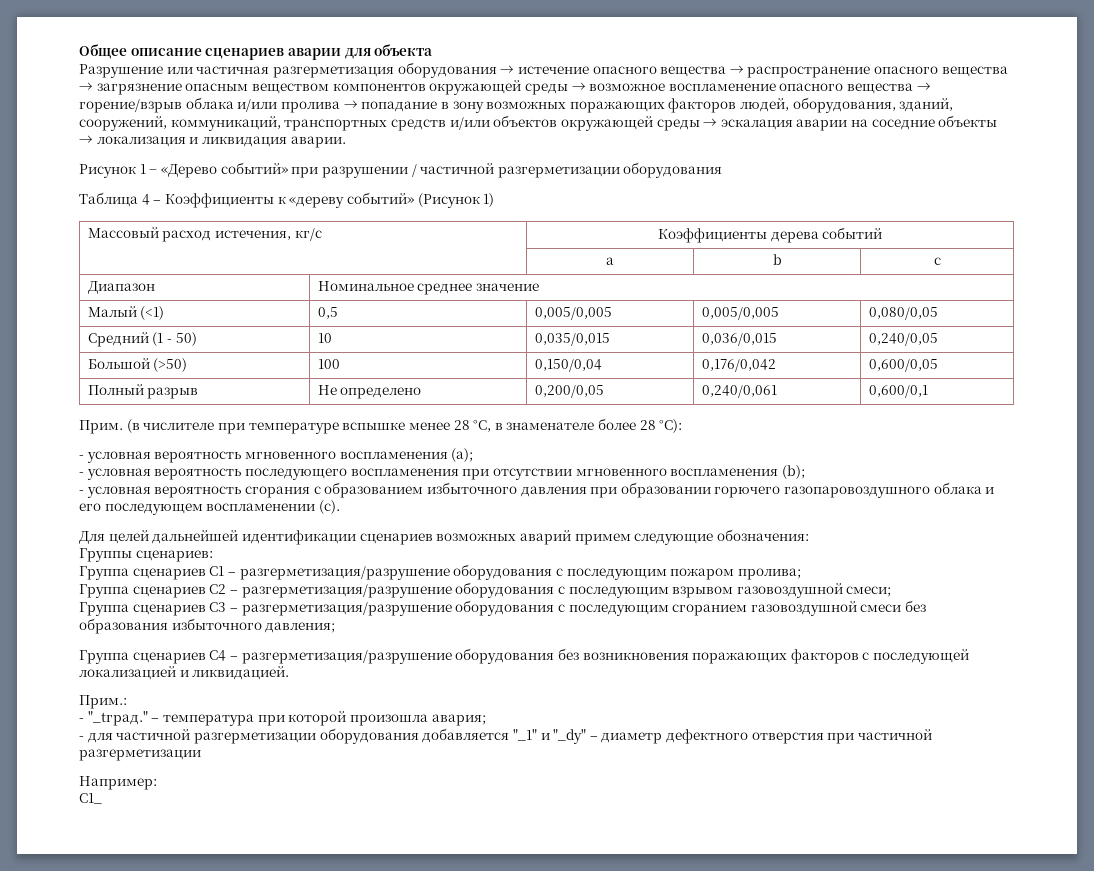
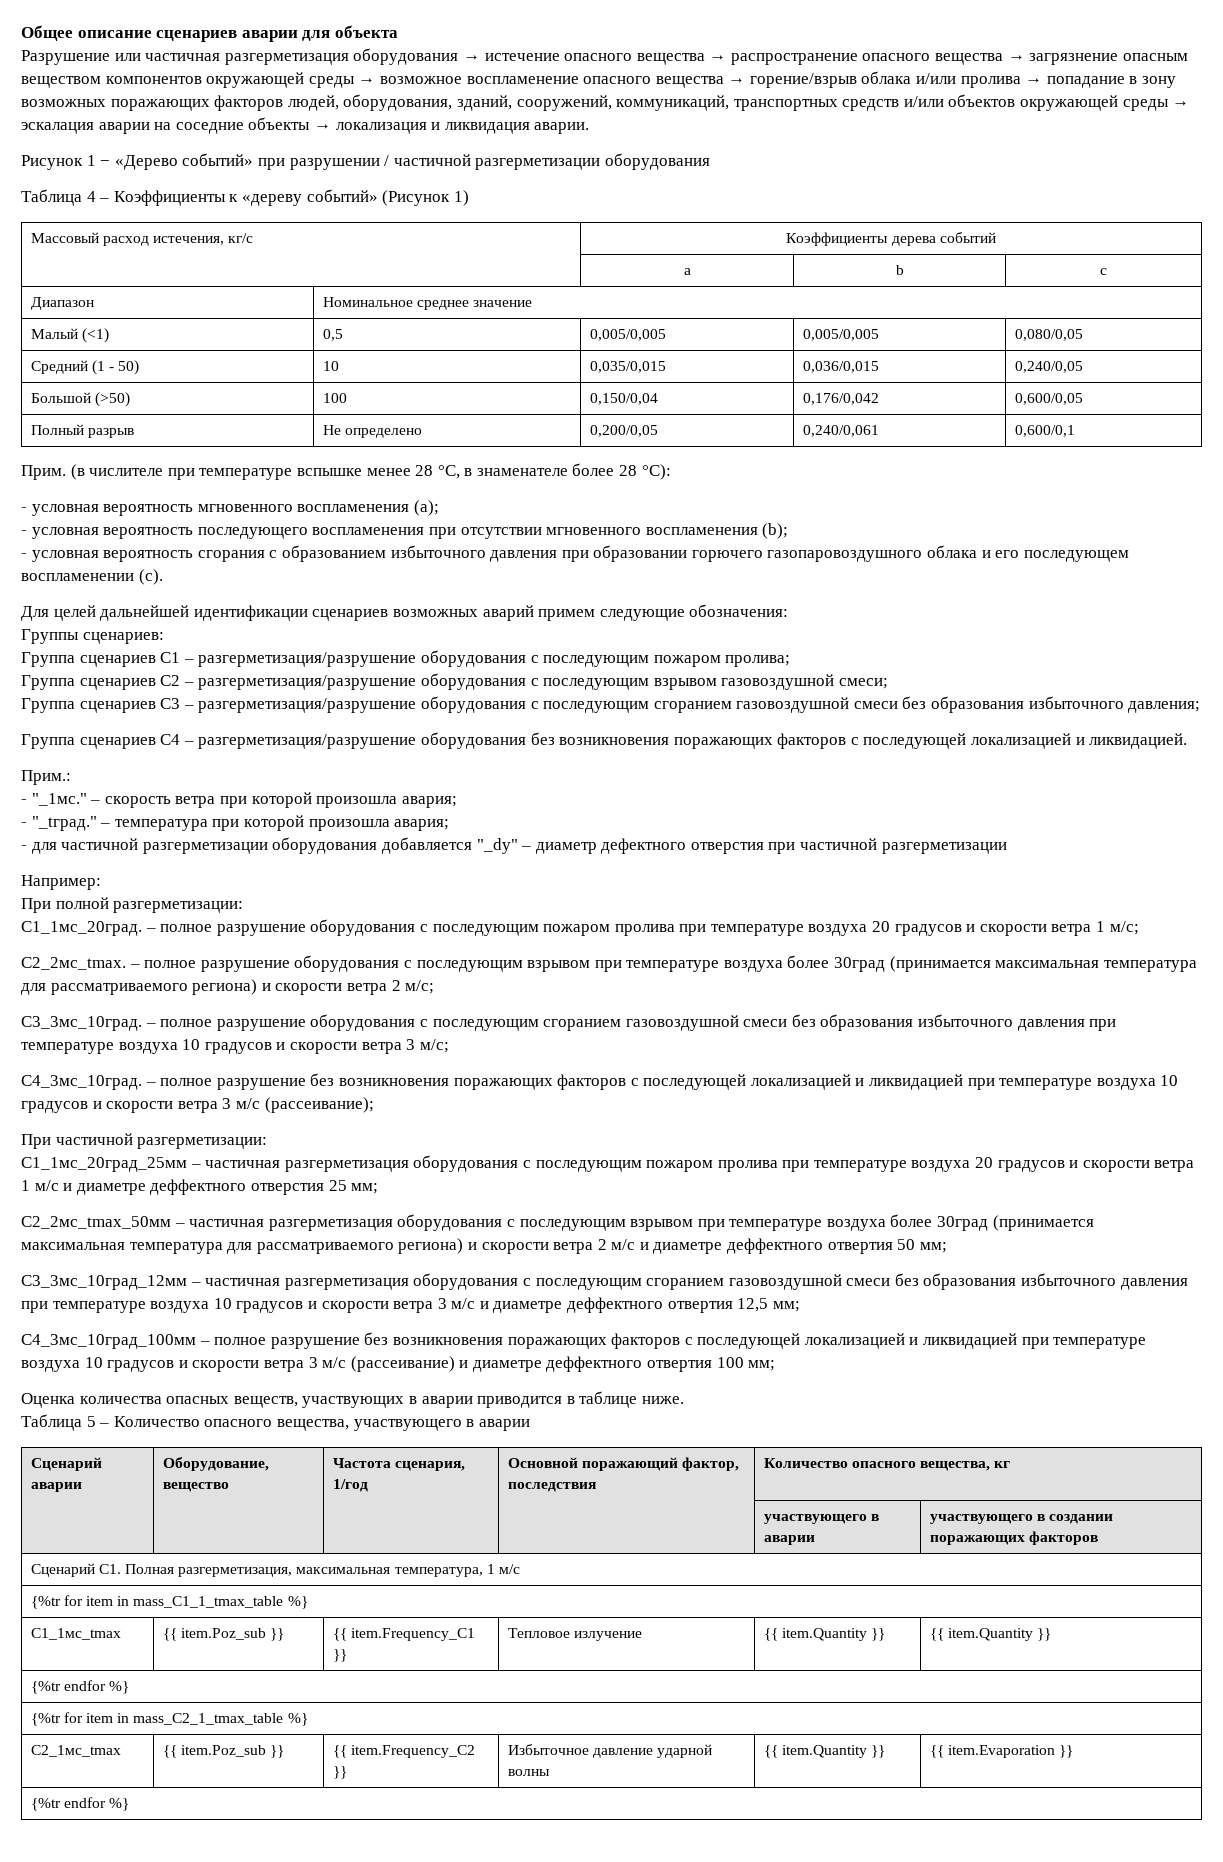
(127, 702) none -> [21,792,457,808] // - "_1мс." – скорость ветра при которой произошла авария;
[512,729,550,741] "_1" и -> (472, 845) none
[79,793,102,804] С1_ -> [21,897,244,913] [21,919,1139,936] [21,955,1197,972] [21,979,435,995] [21,1014,1117,1031] [21,1039,449,1054] [21,1073,1179,1090] [21,1097,374,1113] [21,1133,268,1149] [21,1155,1195,1172] [21,1179,379,1195] [21,1214,1094,1231] [21,1238,947,1254] [21,1273,1188,1290] [21,1297,800,1313] [21,1332,1147,1349] [21,1356,776,1372] [21,1391,684,1408] [21,1414,530,1431] [30,1457,102,1471] [30,1482,82,1492] [162,1457,269,1471] [162,1482,229,1492] [332,1458,465,1471] [332,1479,368,1492] [507,1457,740,1471] [507,1482,596,1492] [763,1458,1011,1471] [763,1514,879,1524] [763,1535,815,1545] [929,1514,1114,1524] [929,1531,1098,1545] [30,1563,520,1577] [30,1595,308,1609] [30,1628,121,1640] [162,1628,285,1641] [332,1628,475,1641] [332,1649,347,1662] [507,1628,642,1641] [763,1628,886,1641] [929,1628,1052,1641] [30,1680,130,1694] [30,1712,308,1726] [30,1745,121,1757] [162,1745,285,1758] [332,1745,475,1758] [332,1766,347,1779] [507,1744,713,1758] [507,1769,550,1776] [763,1745,886,1758] [929,1745,1074,1758] [30,1797,130,1811] При полной разгерметизации: // С1_1мс_20град. – полное разрушение оборудования с последующим пожаром пролива при температуре воздуха 20 градусов и скорости ветра 1 м/с; // С2_2мс_tmax. – полное разрушение оборудования с последующим взрывом при температуре воздуха более 30град (принимается максимальная температура для рассматриваемого региона) и скорости ветра 2 м/с; // С3_3мс_10град. – полное разрушение оборудования с последующим сгоранием газовоздушной смеси без образования избыточного давления при температуре воздуха 10 градусов и скорости ветра 3 м/с; // С4_3мс_10град. – полное разрушение без возникновения поражающих факторов с последующей локализацией и ликвидацией при температуре воздуха 10 градусов и скорости ветра 3 м/с (рассеивание); // При частичной разгерметизации: // С1_1мс_20град_25мм – частичная разгерметизация оборудования с последующим пожаром пролива при температуре воздуха 20 градусов и скорости ветра 1 м/с и диаметре деффектного отверстия 25 мм; // С2_2мс_tmax_50мм – частичная разгерметизация оборудования с последующим взрывом при температуре воздуха более 30град (принимается максимальная температура для рассматриваемого региона) и скорости ветра 2 м/с и диаметре деффектного отвертия 50 мм; // С3_3мс_10град_12мм – частичная разгерметизация оборудования с последующим сгоранием газовоздушной смеси без образования избыточного давления при температуре воздуха 10 градусов и скорости ветра 3 м/с и диаметре деффектного отвертия 12,5 мм; // С4_3мс_10град_100мм – полное разрушение без возникновения поражающих факторов с последующей локализацией и ликвидацией при температуре воздуха 10 градусов и скорости ветра 3 м/с (рассеивание) и диаметре деффектного отвертия 100 мм; // Оценка количества опасных веществ, участвующих в аварии приводится в таблице ниже. // Таблица 5 – Количество опасного вещества, участвующего в аварии // Сценарий аварии | Оборудование, вещество | Частота сценария, 1/год | Основной поражающий фактор, последствия | Количество опасного вещества, кг // | | | | участвующего в аварии | участвующего в создании поражающих факторов // Сценарий С1. Полная разгерметизация, максимальная температура, 1 м/с // {%tr for item in mass_С1_1_tmax_table %} // С1_1мс_tmax | {{ item.Poz_sub }} | {{ item.Frequency_C1 }} | Тепловое излучение | {{ item.Quantity }} | {{ item.Quantity }} // {%tr endfor %} // {%tr for item in mass_С2_1_tmax_table %} // С2_1мс_tmax | {{ item.Poz_sub }} | {{ item.Frequency_C2 }} | Избыточное давление ударной волны | {{ item.Quantity }} | {{ item.Evaporation }} // {%tr endfor %}

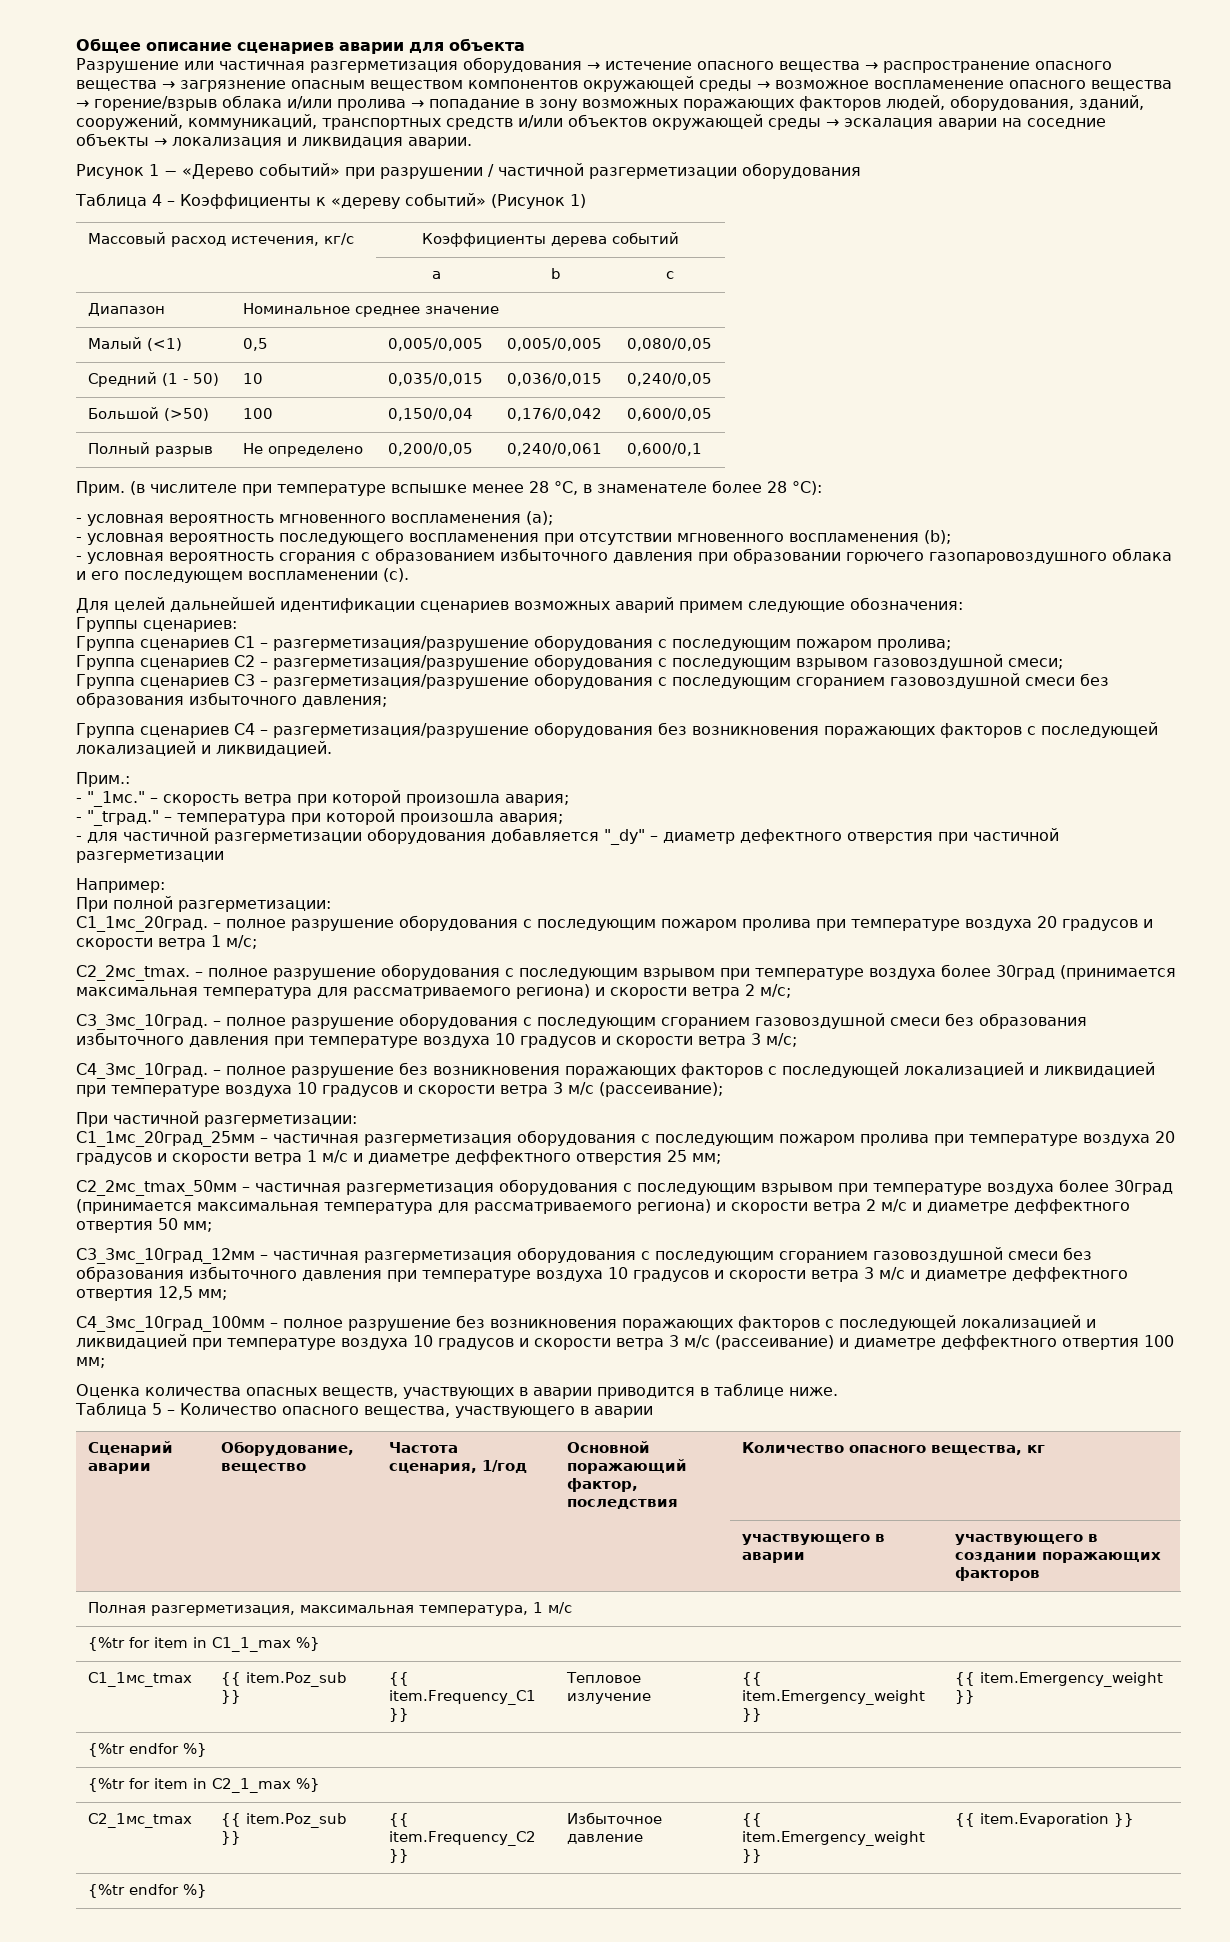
[30,1563,121,1577] Сценарий С1. -> (1040, 1574) none
[133,1596,284,1608] mass_С1_1_tmax_table -> [211,1637,291,1652] C1_1_max
[781,1628,886,1641] [929,1628,1033,1641] item.Quantity }} | {{ item.Quantity -> [741,1690,925,1705] [741,1708,762,1722] [954,1672,1163,1687] item.Emergency_weight }} | {{ item.Emergency_weight
[133,1713,284,1725] mass_С2_1_tmax_table -> [211,1778,291,1793] C2_1_max
[657,1744,713,1758] [507,1769,550,1776] [763,1745,867,1758] ударной волны | {{ item.Quantity -> [741,1813,762,1827] [741,1831,925,1846] | {{ item.Emergency_weight

